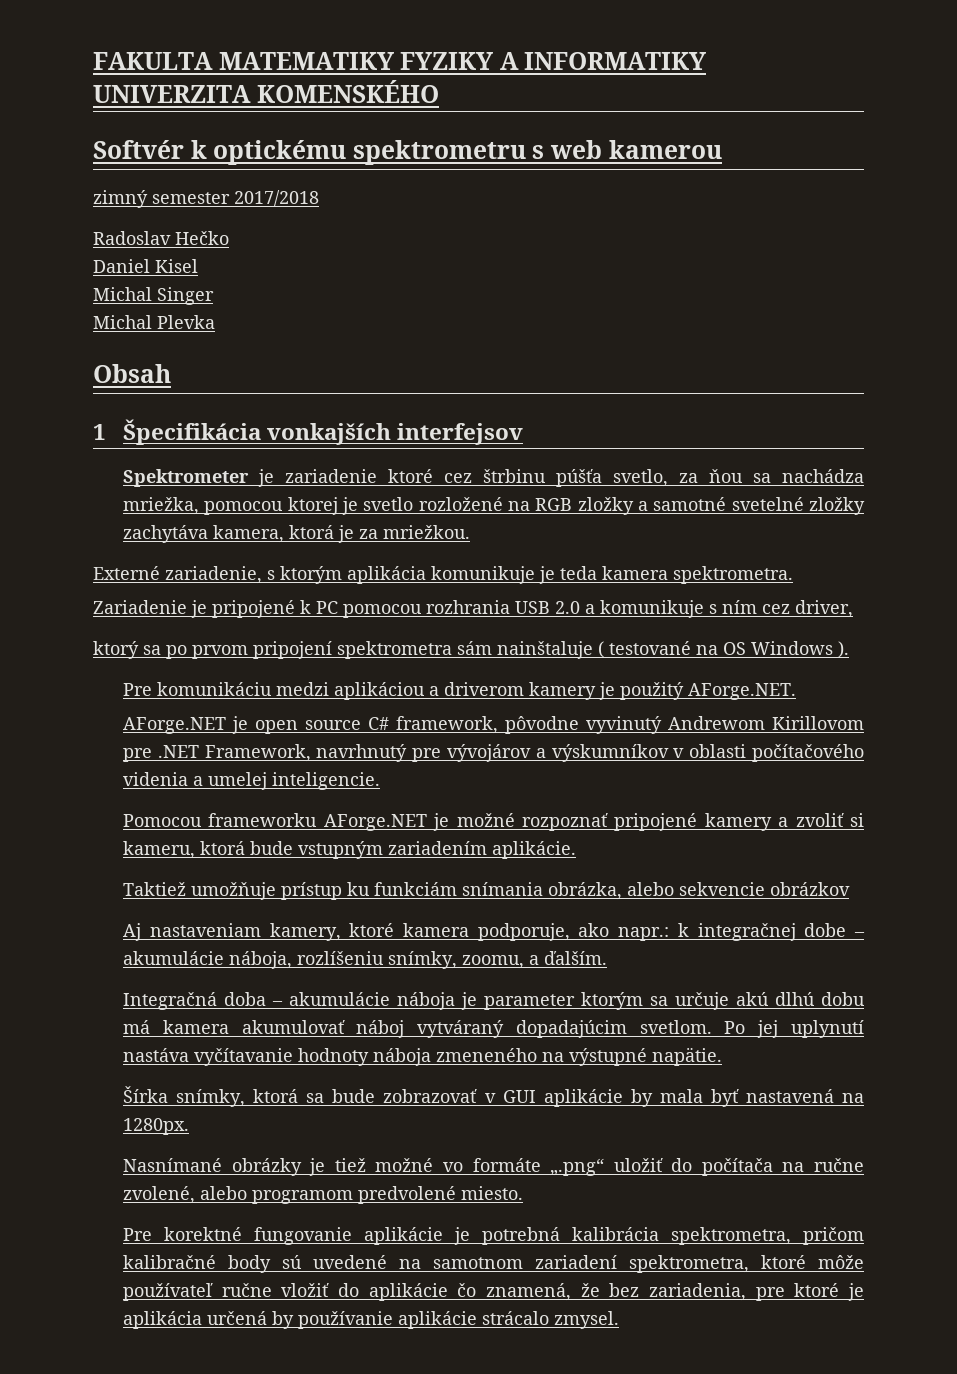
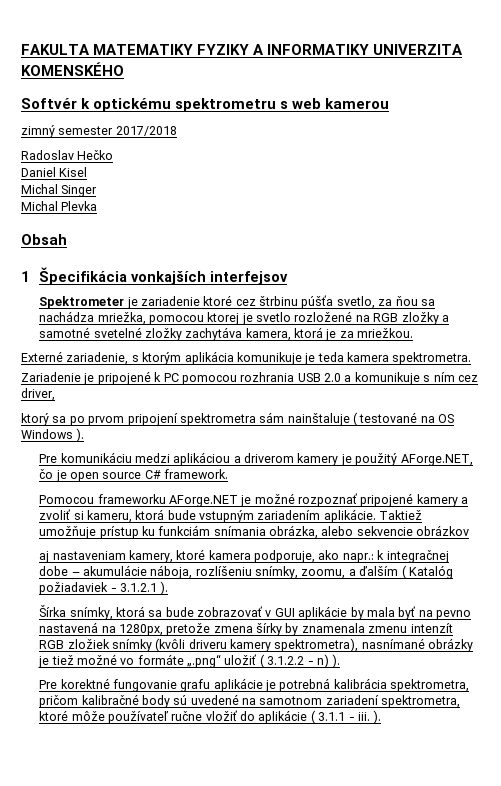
[688,683,797,700] [123,717,227,734] AForge.NET. // AForge.NET -> [400,454,473,466] [39,469,54,479] AForge.NET, čo
[396,716,864,734] [123,744,864,762] [123,772,381,790] framework, pôvodne vyvinutý Andrewom Kirillovom pre .NET Framework, navrhnutý pre vývojárov a výskumníkov v oblasti počítačového videnia a umelej inteligencie. -> [164,469,229,479] framework.
(577, 850) // -> (376, 516) none
[123,923,142,941] Aj -> [39,551,50,563] aj
[544,951,608,965] [123,992,865,1010] [123,1020,865,1038] [123,1047,723,1066] ďalším. // Integračná doba – akumulácie náboja je parameter ktorým sa určuje akú dlhú dobu má kamera akumulovať náboj vytváraný dopadajúcim svetlom. Po jej uplynutí nastáva vyčítavanie hodnoty náboja zmeneného na výstupné napätie. -> [359,565,453,579] [39,581,169,595] ďalším ( Katalóg požiadaviek - 3.1.2.1 ).
[745,1089,864,1103] [123,1118,190,1135] [123,1158,223,1172] nastavená na 1280px. // Nasnímané -> [418,610,472,620] [39,622,453,636] [39,638,425,652] na pevno nastavená na 1280px, pretože zmena šírky by znamenala zmenu intenzít RGB zložiek snímky (kvôli driveru kamery spektrometra), nasnímané
[671,1158,865,1176] [123,1186,524,1204] do počítača na ručne zvolené, alebo programom predvolené miesto. -> [259,654,341,668] ( 3.1.2.2 - n) ).
(353, 1236) none -> [180,679,211,692] grafu
[457,1283,864,1301] [123,1311,620,1329] čo znamená, že bez zariadenia, pre ktoré je aplikácia určená by používanie aplikácie strácalo zmysel. -> [310,710,382,724] ( 3.1.1 - iii. ).

